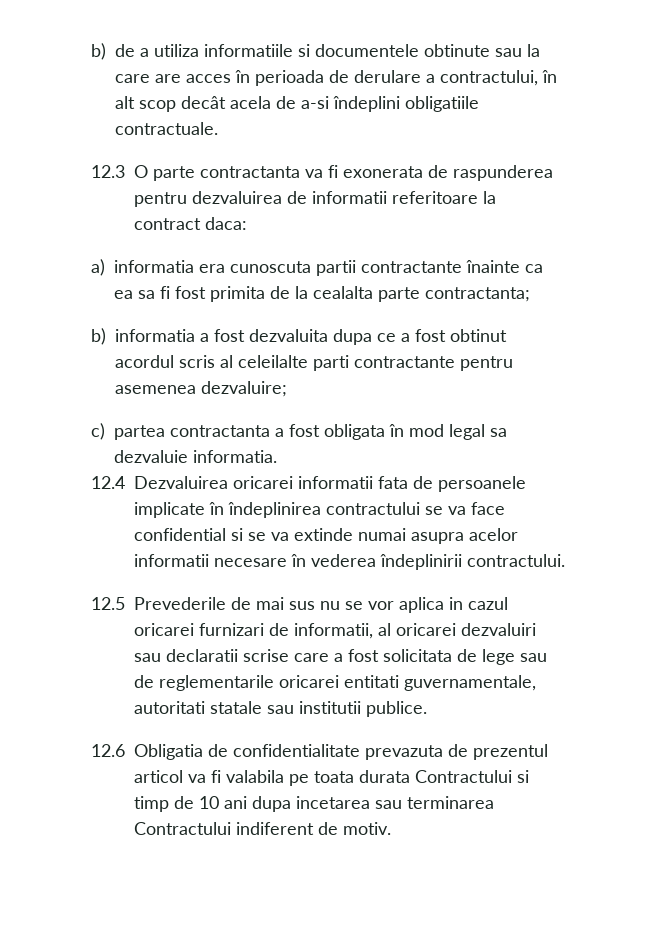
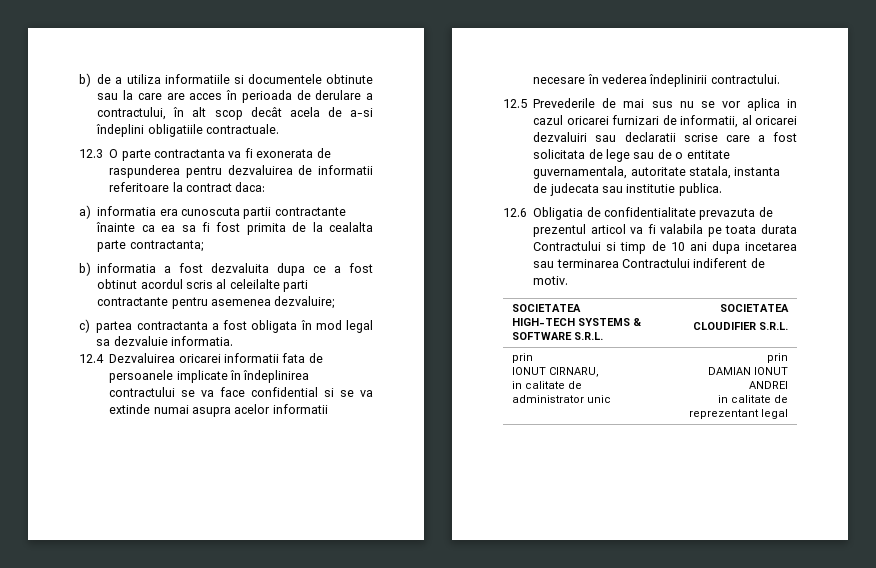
[159,675,536,691] [134,701,427,717] reglementarile oricarei entitati guvernamentale, autoritati statale sau institutii publice. -> [675,150,730,159] [533,166,781,179] [533,183,722,196] o entitate guvernamentala, autoritate statala, instanta de judecata sau institutie publica.
(391, 828) none -> [511,304,581,312] [511,318,641,326] [511,332,603,340] [720,304,790,312] [693,322,789,330] [511,353,533,363] [511,367,599,377] [511,381,582,389] [511,395,611,403] [767,353,789,363] [708,367,789,375] [749,381,789,389] [718,395,789,403] [689,409,789,419] // SOCIETATEA // HIGH-TECH SYSTEMS & SOFTWARE S.R.L. | SOCIETATEA // CLOUDIFIER S.R.L. // prin // IONUT CIRNARU, // in calitate de administrator unic | prin // DAMIAN IONUT ANDREI // in calitate de reprezentant legal

